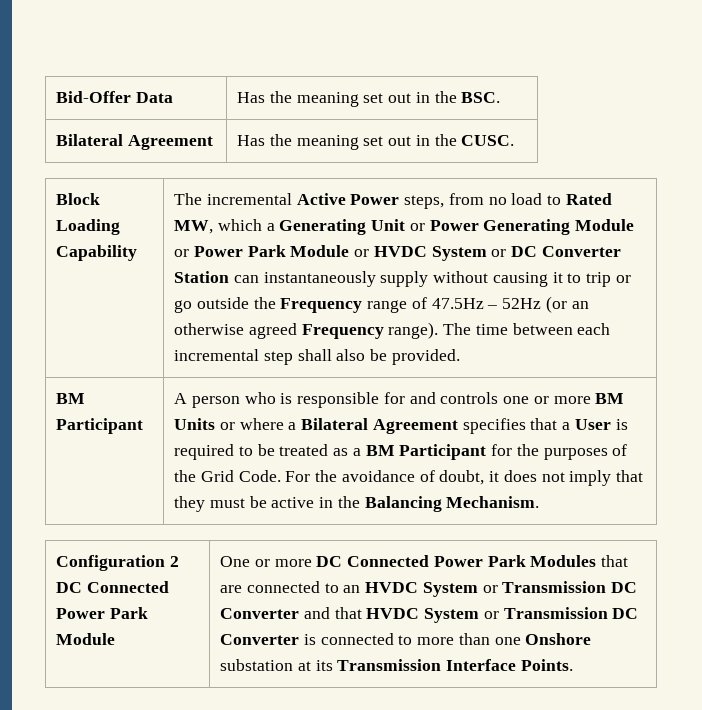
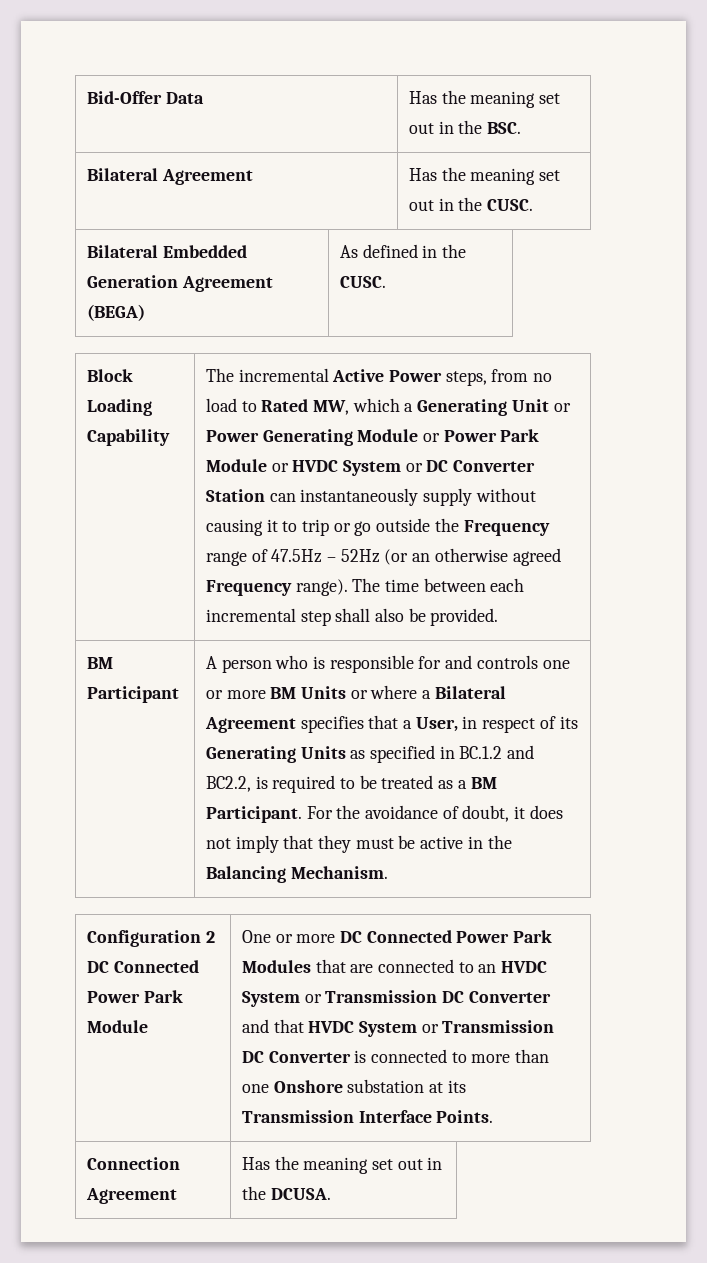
(515, 140) none -> [86,245,247,258] [86,275,273,292] [86,304,145,321] [339,244,466,258] [339,276,386,288] // Bilateral Embedded Generation Agreement (BEGA) | As defined in the CUSC.
[574,419,611,430] User -> [415,716,578,733] [205,745,535,763] [205,776,251,792] User, in respect of its Generating Units as specified in BC.1.2 and BC2.2,
[399,444,628,460] [174,470,281,482] Participant for the purposes of the Grid Code. -> [205,806,302,823] Participant.
(573, 665) none -> [86,1157,180,1170] [85,1188,177,1204] [241,1156,443,1174] [241,1186,331,1200] // Connection Agreement | Has the meaning set out in the DCUSA.

